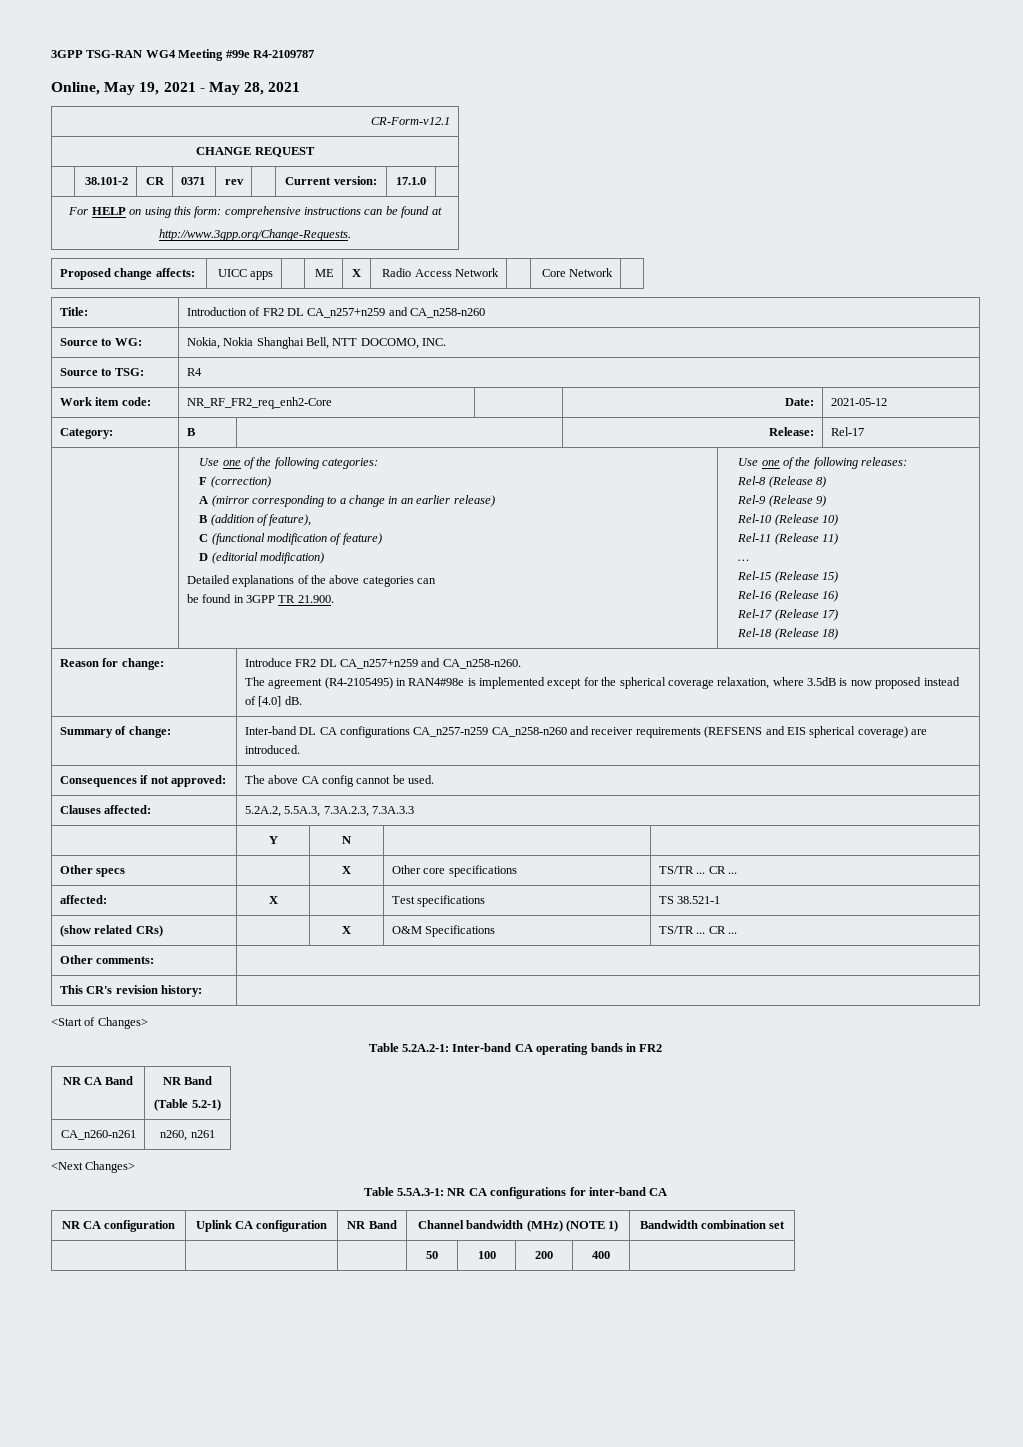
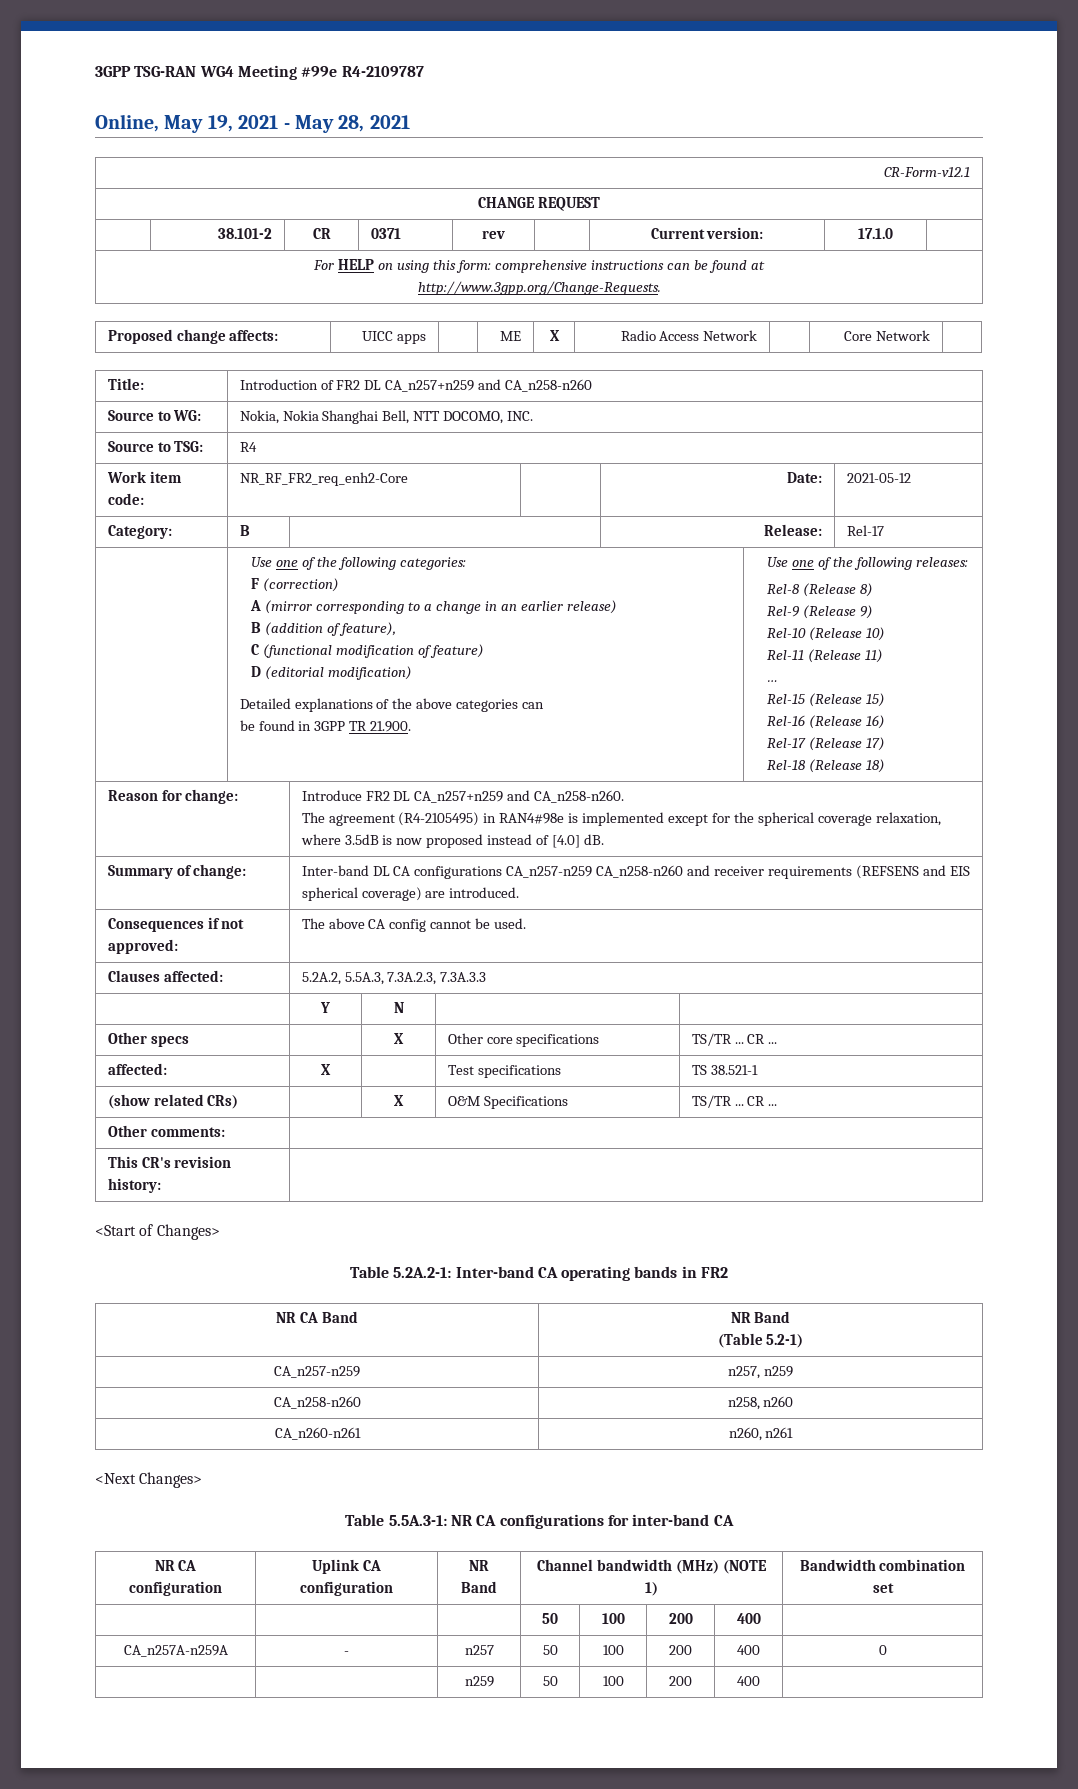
(221, 1105) none -> [274,1366,360,1378] [728,1366,793,1379] [273,1396,361,1409] [727,1396,794,1410] // CA_n257-n259 | n257, n259 // CA_n258-n260 | n258, n260
(610, 1255) none -> [123,1645,228,1657] [344,1651,349,1655] [464,1645,494,1655] [542,1645,558,1655] [602,1645,624,1655] [669,1645,692,1655] [737,1645,760,1655] [878,1645,887,1655] [464,1676,494,1687] [542,1676,558,1686] [602,1676,624,1686] [669,1676,692,1686] [737,1676,760,1686] // CA_n257A-n259A | - | n257 | 50 | 100 | 200 | 400 | 0 // | | n259 | 50 | 100 | 200 | 400 |

